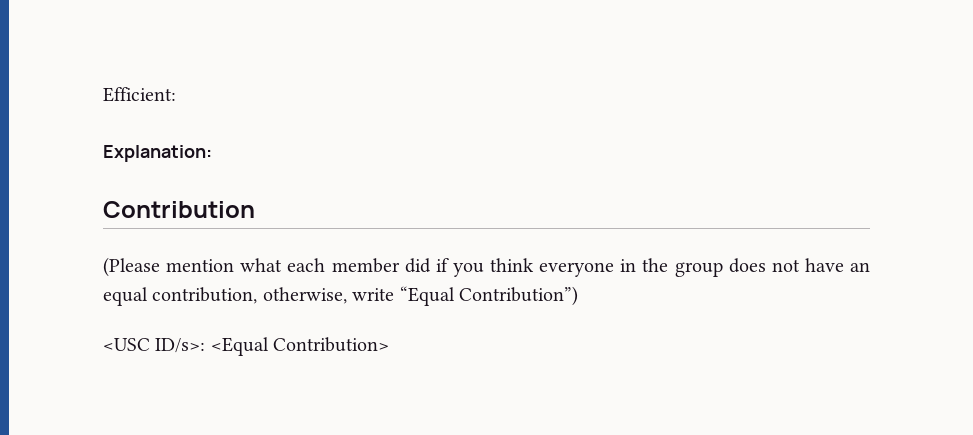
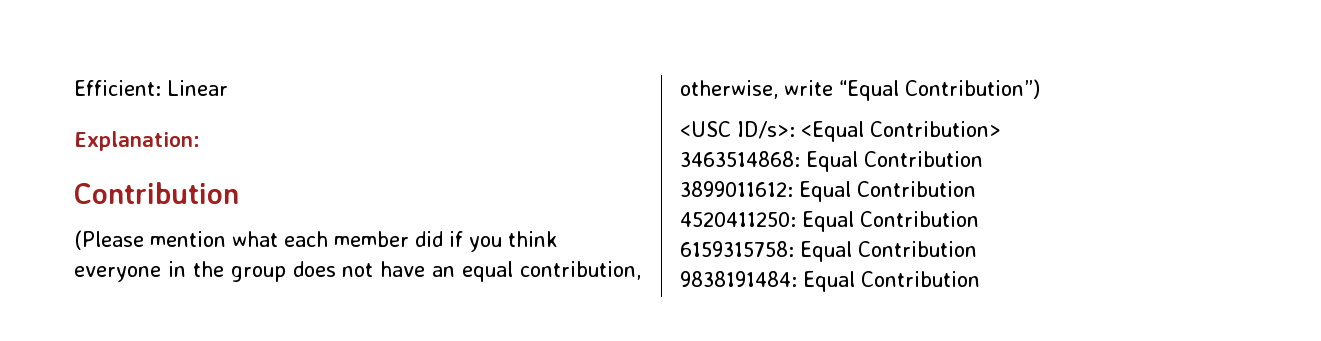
(176, 94) none -> [167,80,228,96] Linear
(390, 344) none -> [680,151,983,172] [680,181,976,202] [680,211,979,232] [680,241,977,262] [680,271,980,292] // 3463514868: Equal Contribution // 3899011612: Equal Contribution // 4520411250: Equal Contribution // 6159315758: Equal Contribution // 9838191484: Equal Contribution

